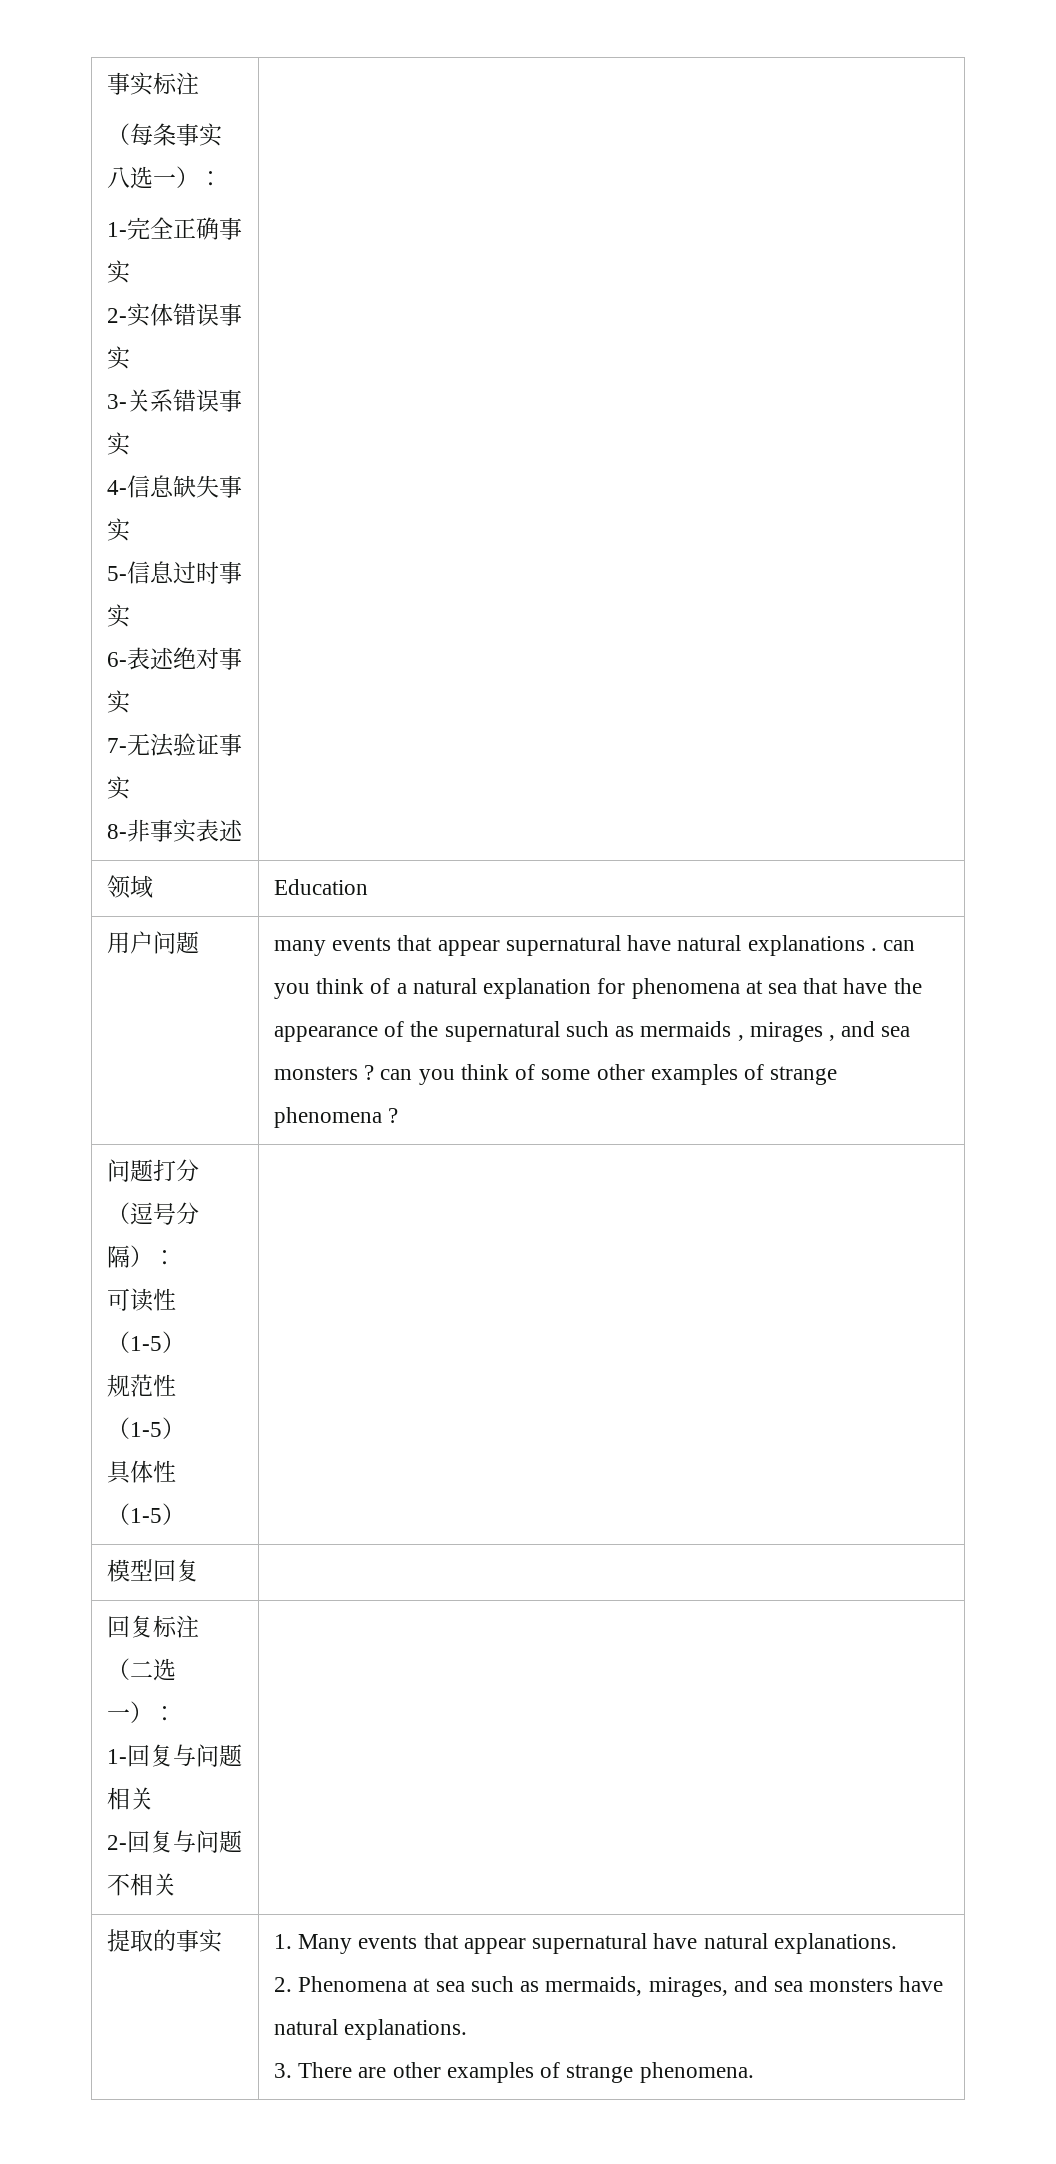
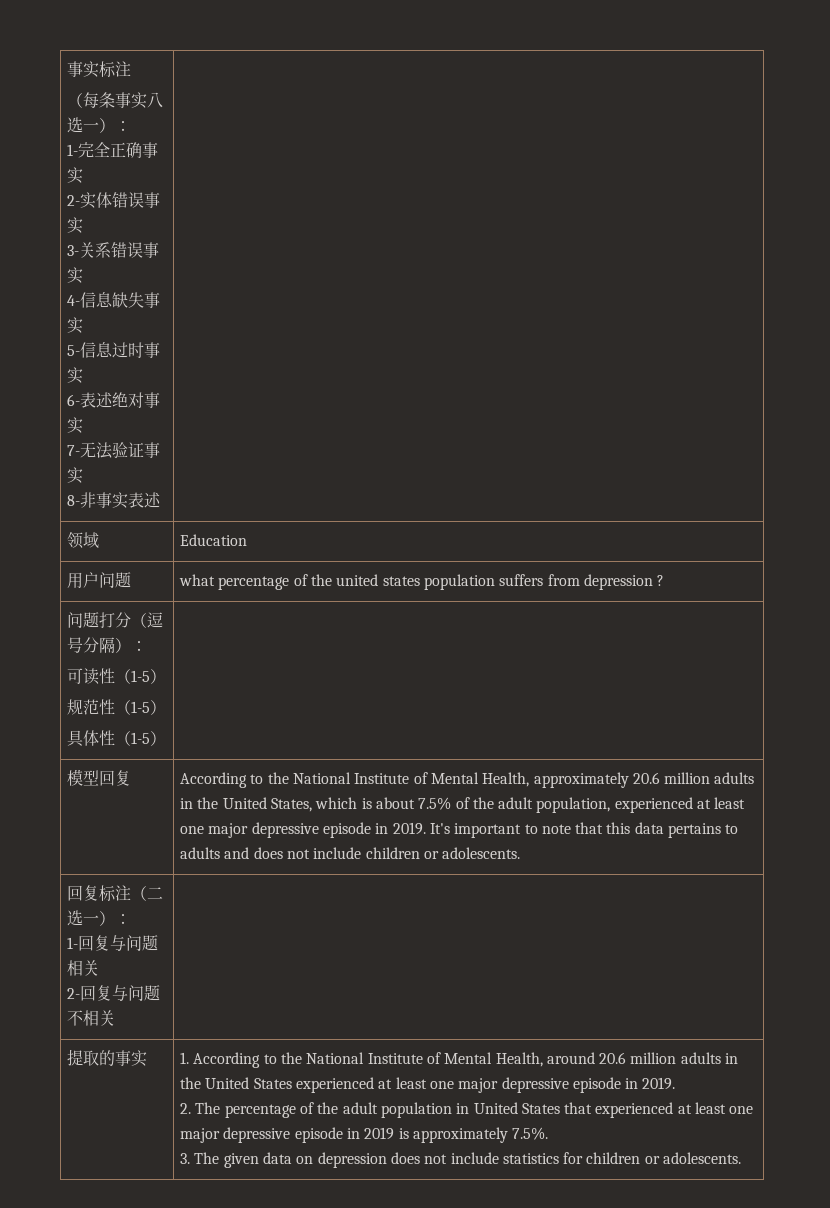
[274,935,915,956] [274,978,922,999] [274,1021,911,1042] [274,1064,838,1085] [274,1107,383,1128] many events that appear supernatural have natural explanations . can you think of a natural explanation for phenomena at sea that have the appearance of the supernatural such as mermaids , mirages , and sea monsters ? can you think of some other examples of strange phenomena -> [178,574,653,590] what percentage of the united states population suffers from depression
(200, 1570) none -> [179,772,755,788] [179,797,746,813] [179,822,739,838] [179,847,521,859] According to the National Institute of Mental Health, approximately 20.6 million adults in the United States, which is about 7.5% of the adult population, experienced at least one major depressive episode in 2019. It's important to note that this data pertains to adults and does not include children or adolescents.
[298,1933,897,1954] [274,1976,944,1997] [274,2019,468,2040] [274,2062,754,2083] Many events that appear supernatural have natural explanations. // 2. Phenomena at sea such as mermaids, mirages, and sea monsters have natural explanations. // 3. There are other examples of strange phenomena. -> [193,1052,739,1068] [179,1077,676,1093] [179,1102,754,1118] [179,1127,549,1143] [179,1152,742,1168] According to the National Institute of Mental Health, around 20.6 million adults in the United States experienced at least one major depressive episode in 2019. // 2. The percentage of the adult population in United States that experienced at least one major depressive episode in 2019 is approximately 7.5%. // 3. The given data on depression does not include statistics for children or adolescents.

